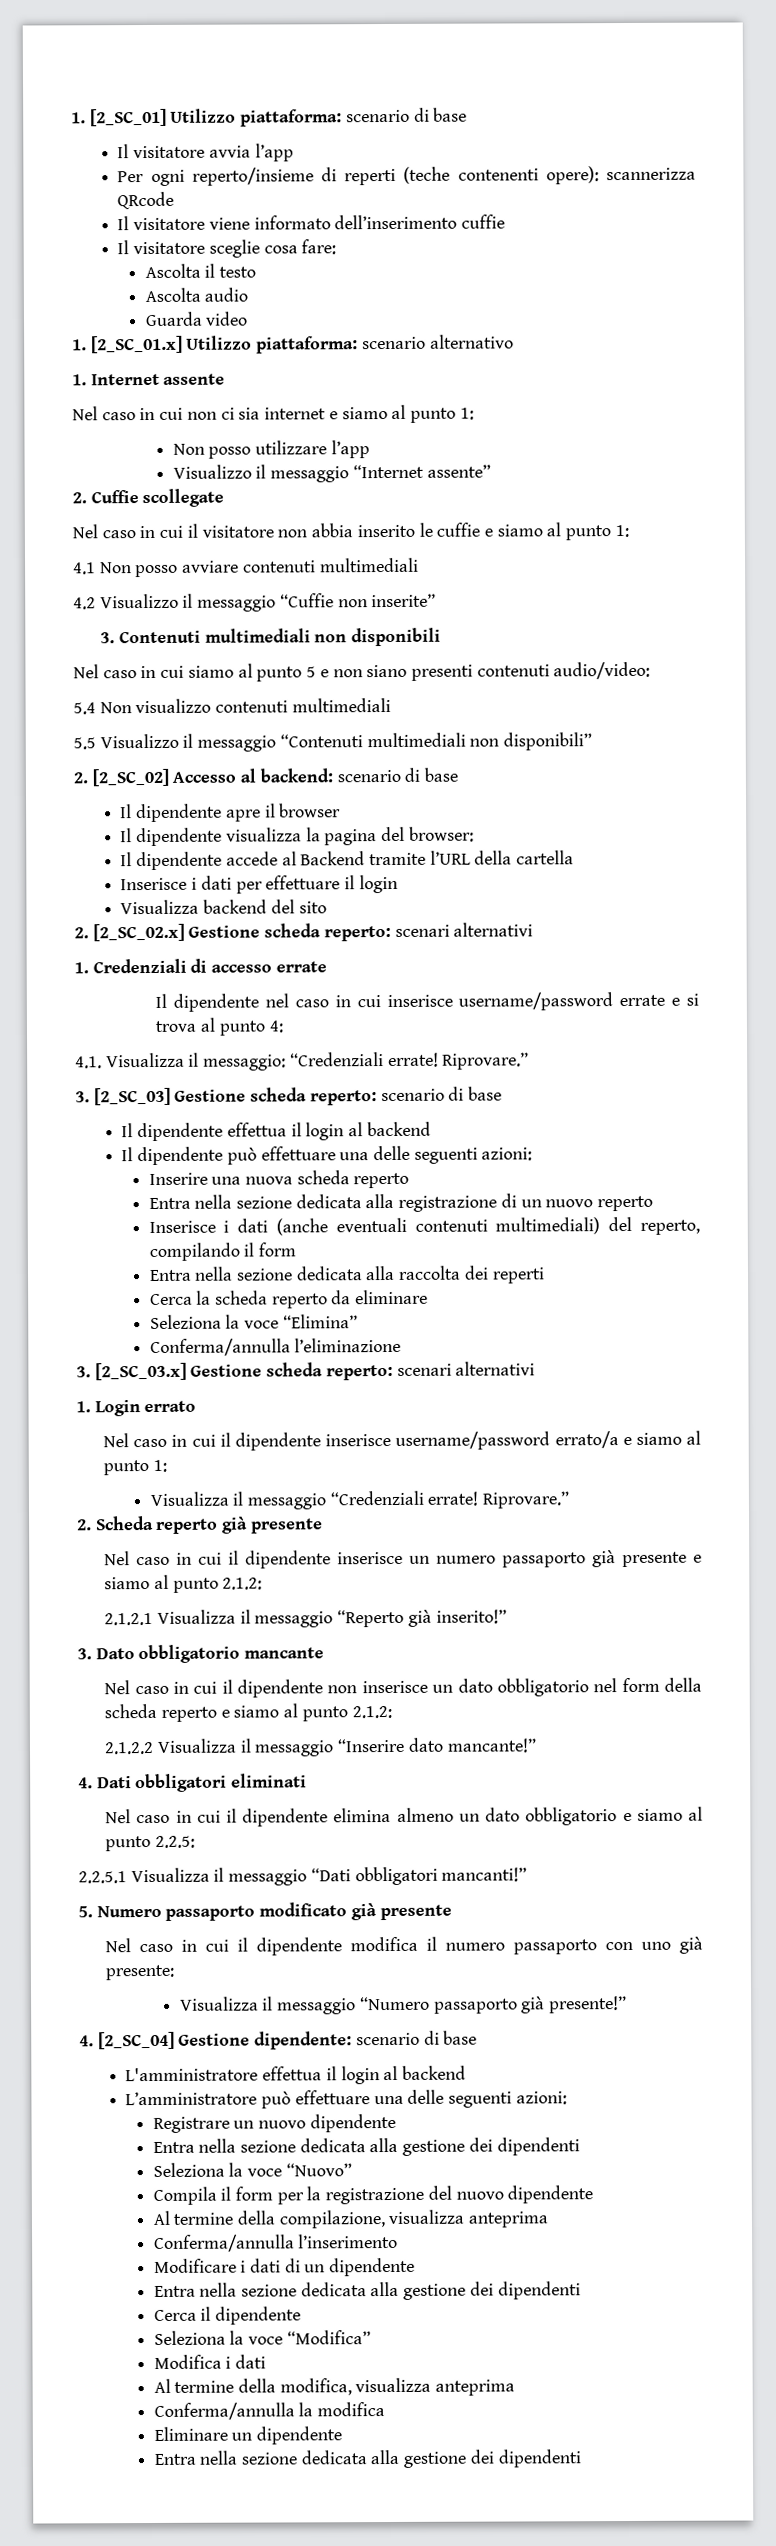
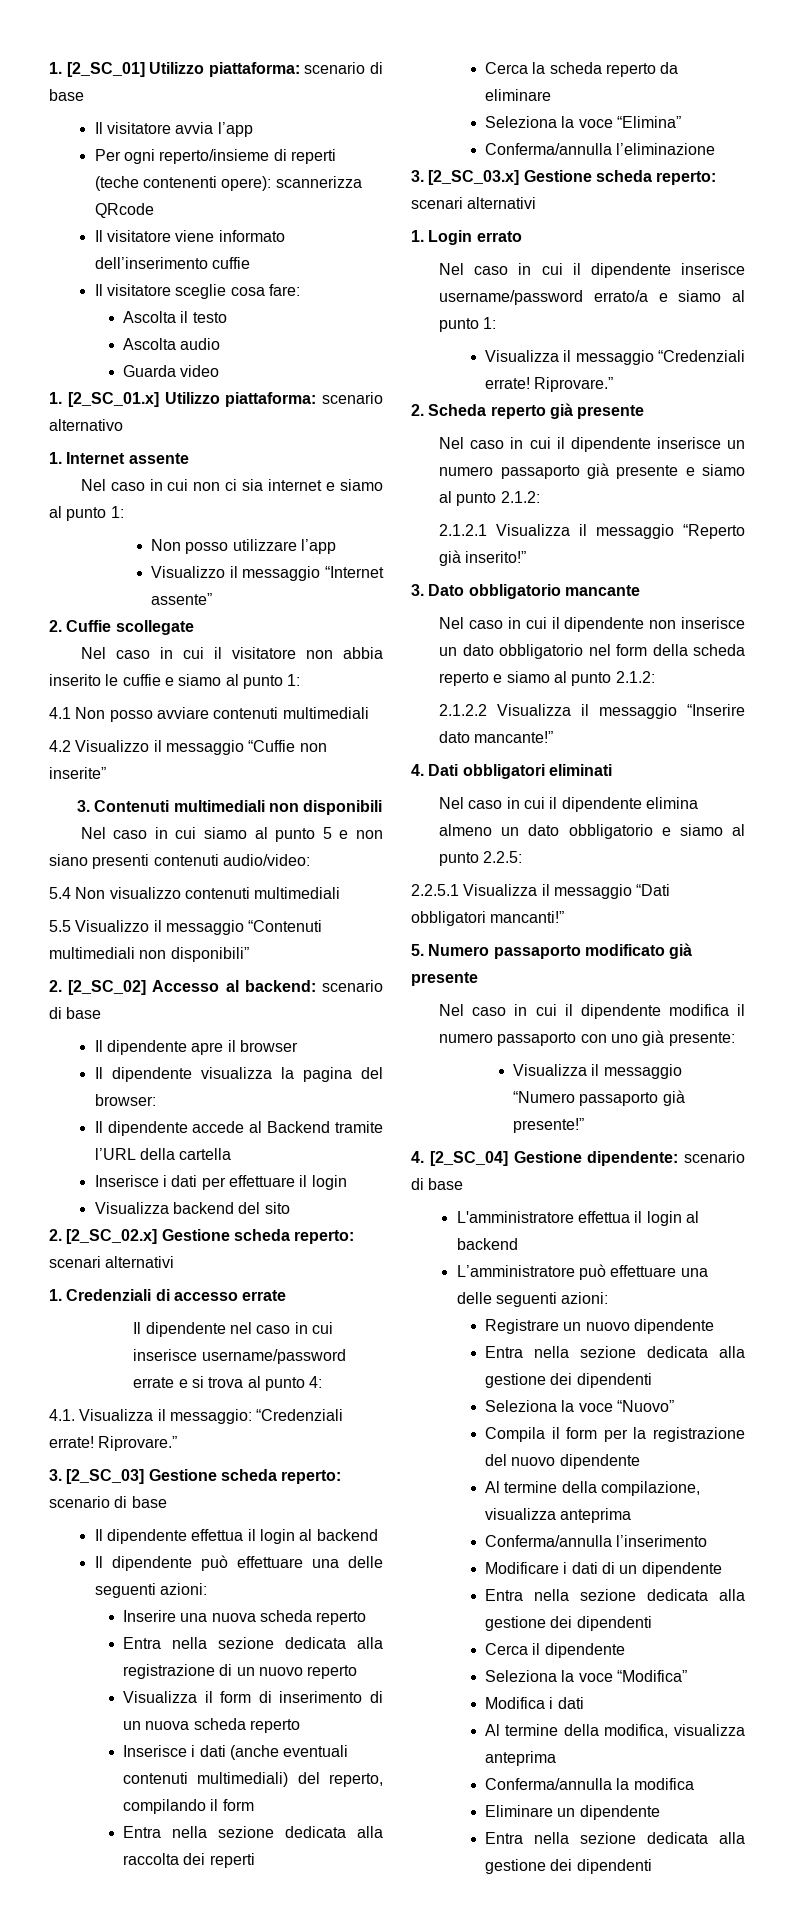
(654, 1203) none -> [122,1691,383,1703] [122,1718,300,1733] // Visualizza il form di inserimento di un nuova scheda reperto

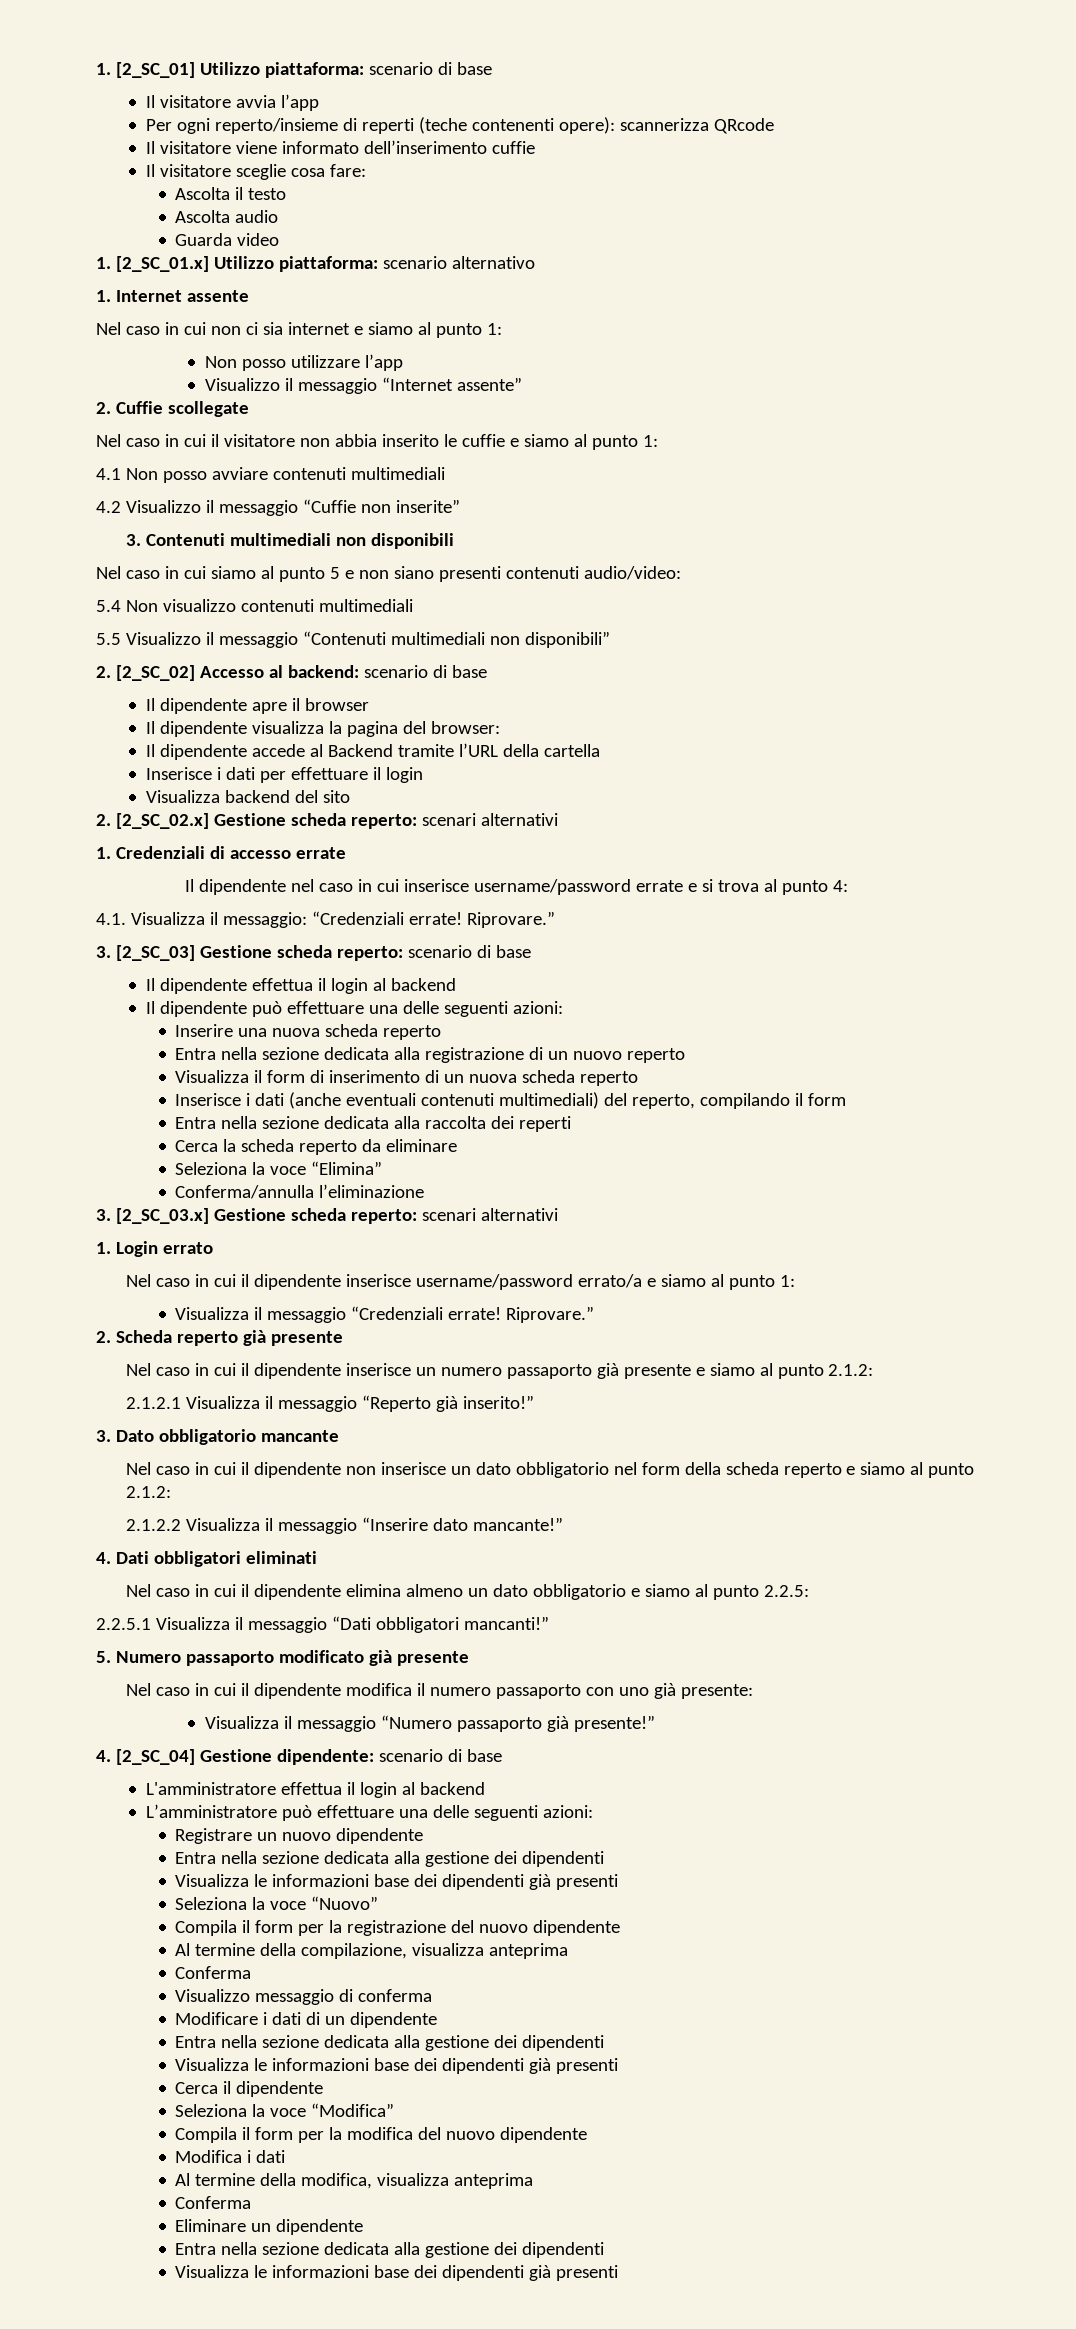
(652, 1380) none -> [175,1874,619,1890] // Visualizza le informazioni base dei dipendenti già presenti
[484,1535,708,1547] Conferma/annulla l’inserimento -> [175,1966,252,1979] [175,1989,433,2005] Conferma // Visualizzo messaggio di conferma
(652, 1623) none -> [175,2058,619,2074] // Visualizza le informazioni base dei dipendenti già presenti
(687, 1676) none -> [175,2127,588,2143] // Compila il form per la modifica del nuovo dipendente
[484,1778,694,1790] Conferma/annulla la modifica -> [175,2196,252,2209] Conferma
(652, 1866) none -> [175,2265,619,2281] // Visualizza le informazioni base dei dipendenti già presenti

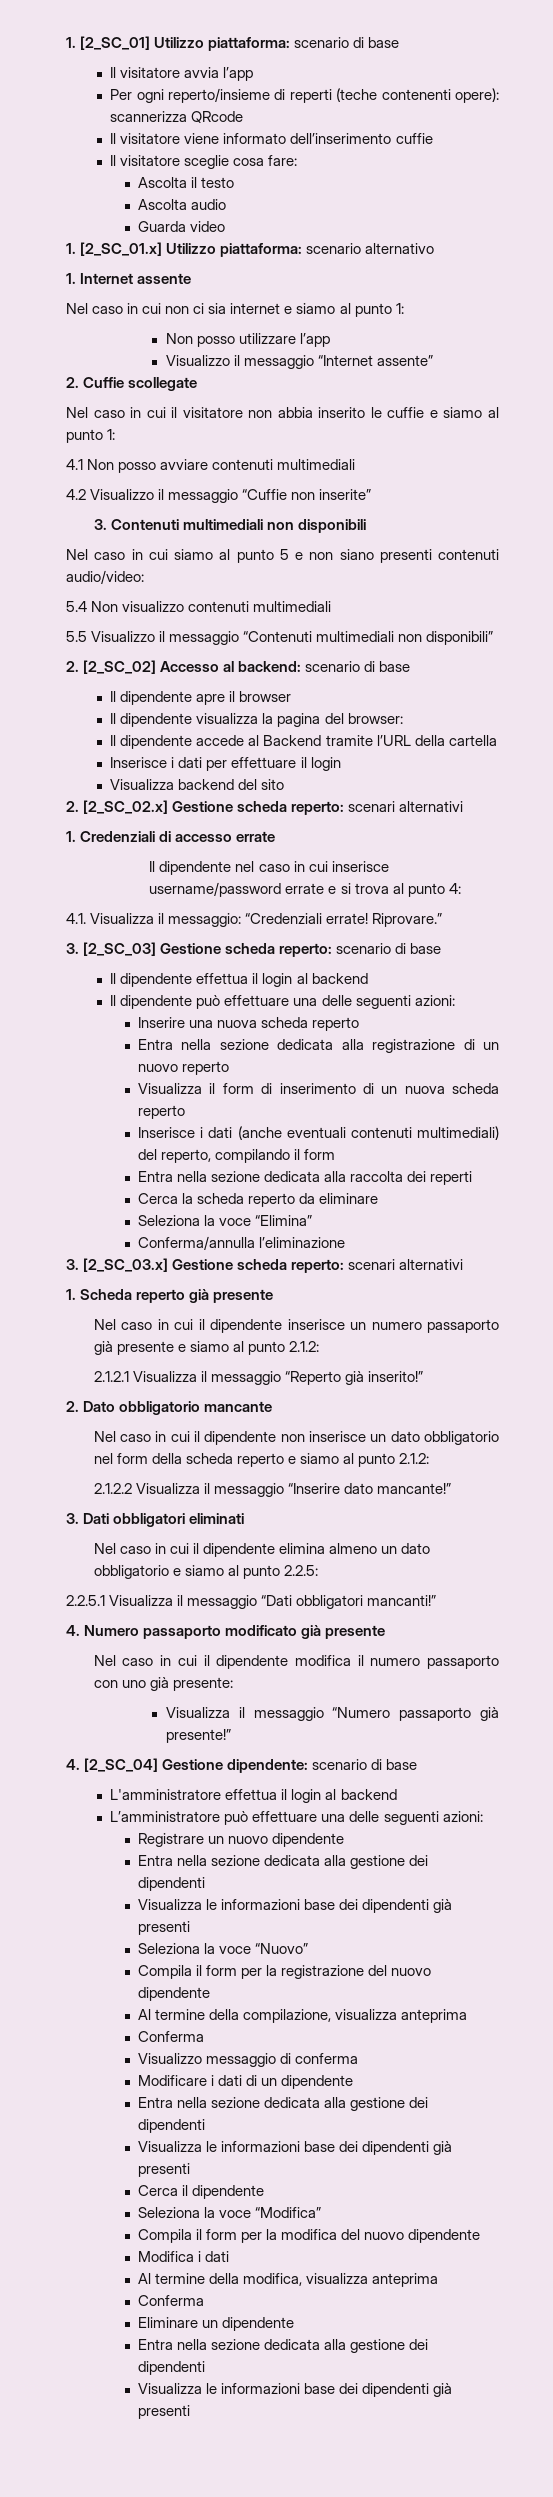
[115,1241,213,1257] [125,1274,795,1290] [175,1306,595,1323] [96,1331,111,1343] Login errato // Nel caso in cui il dipendente inserisce username/password errato/a e siamo al punto 1: // Visualizza il messaggio “Credenziali errate! Riprovare.” // 2. -> (76, 1294) none
[96,1430,111,1442] 3. -> [66,1401,79,1412] 2.
[96,1552,111,1564] 4. -> [66,1513,79,1524] 3.
[96,1651,111,1663] 5. -> [66,1625,80,1636] 4.

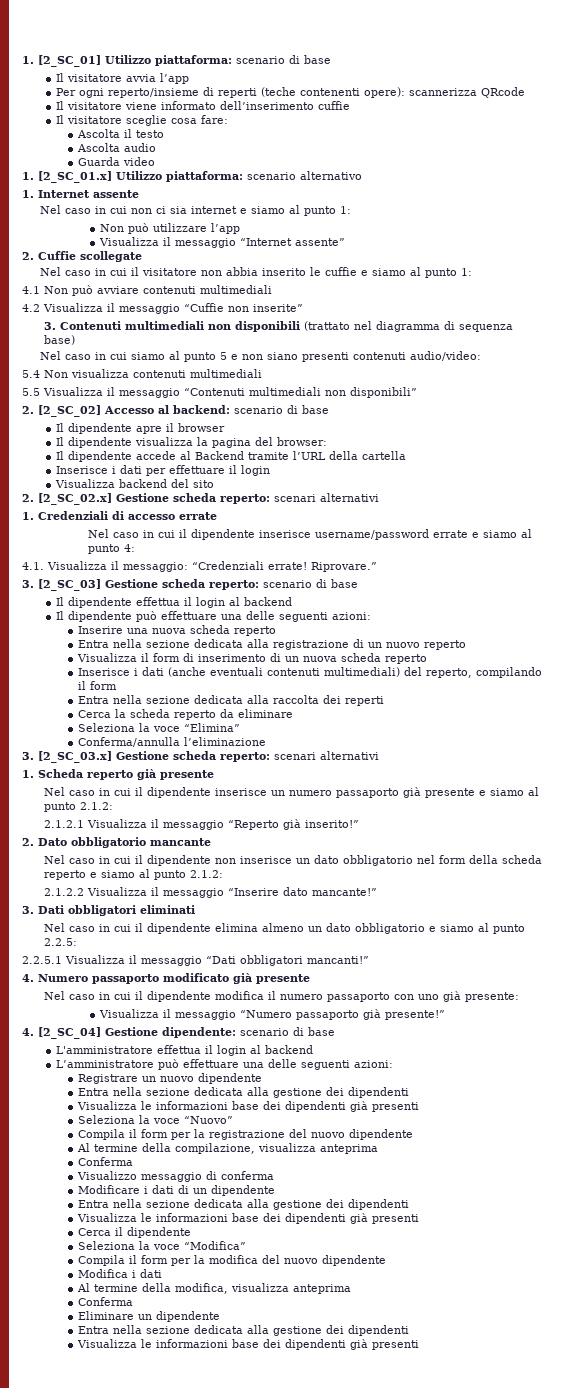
[196,336,235,347] posso -> [128,223,150,234] può
[165,355,230,366] Visualizzo -> [99,237,160,246] Visualizza
[118,462,157,473] posso -> [72,285,93,296] può
[90,489,155,500] Visualizzo -> [43,303,103,312] Visualizza
(366, 526) none -> [303,321,513,332] [43,335,75,345] (trattato nel diagramma di sequenza base)
[122,601,185,612] visualizzo -> [71,369,129,378] visualizza
[91,631,156,642] Visualizzo -> [43,387,103,396] Visualizza
[149,861,328,875] Il dipendente nel caso in cui -> [87,529,255,540] Nel caso in cui il dipendente
[340,883,389,894] si trova -> [482,530,517,538] siamo

